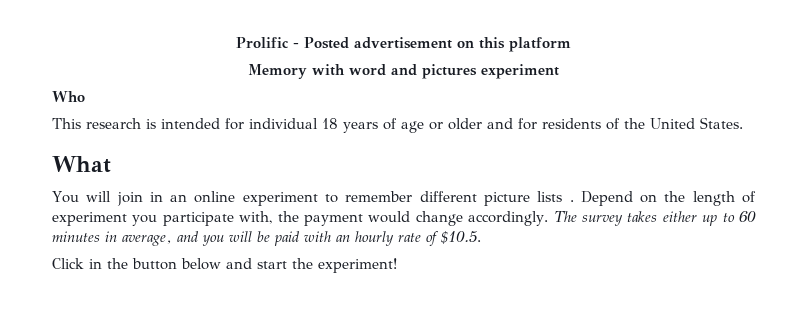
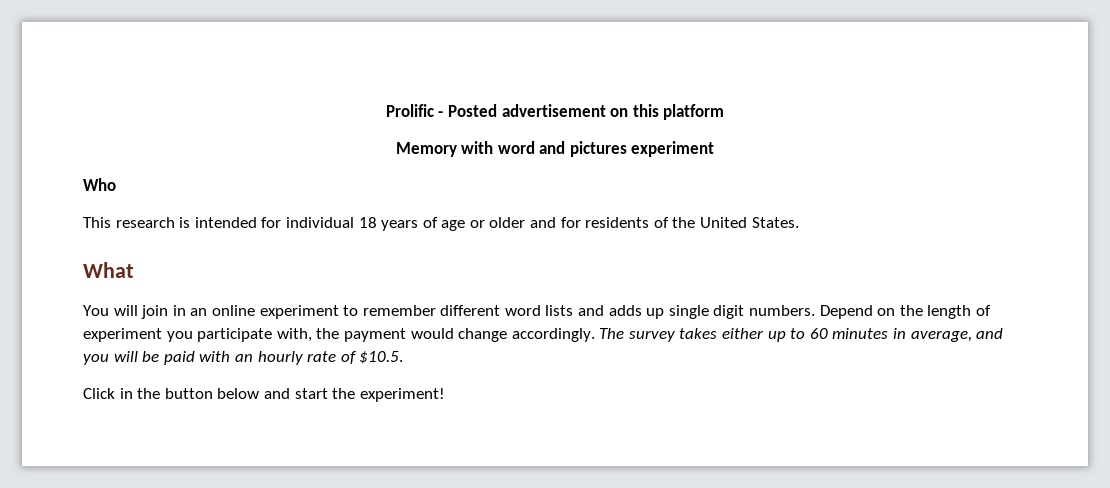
[483,191,574,206] picture lists . -> [504,305,816,319] word lists and adds up single digit numbers.

